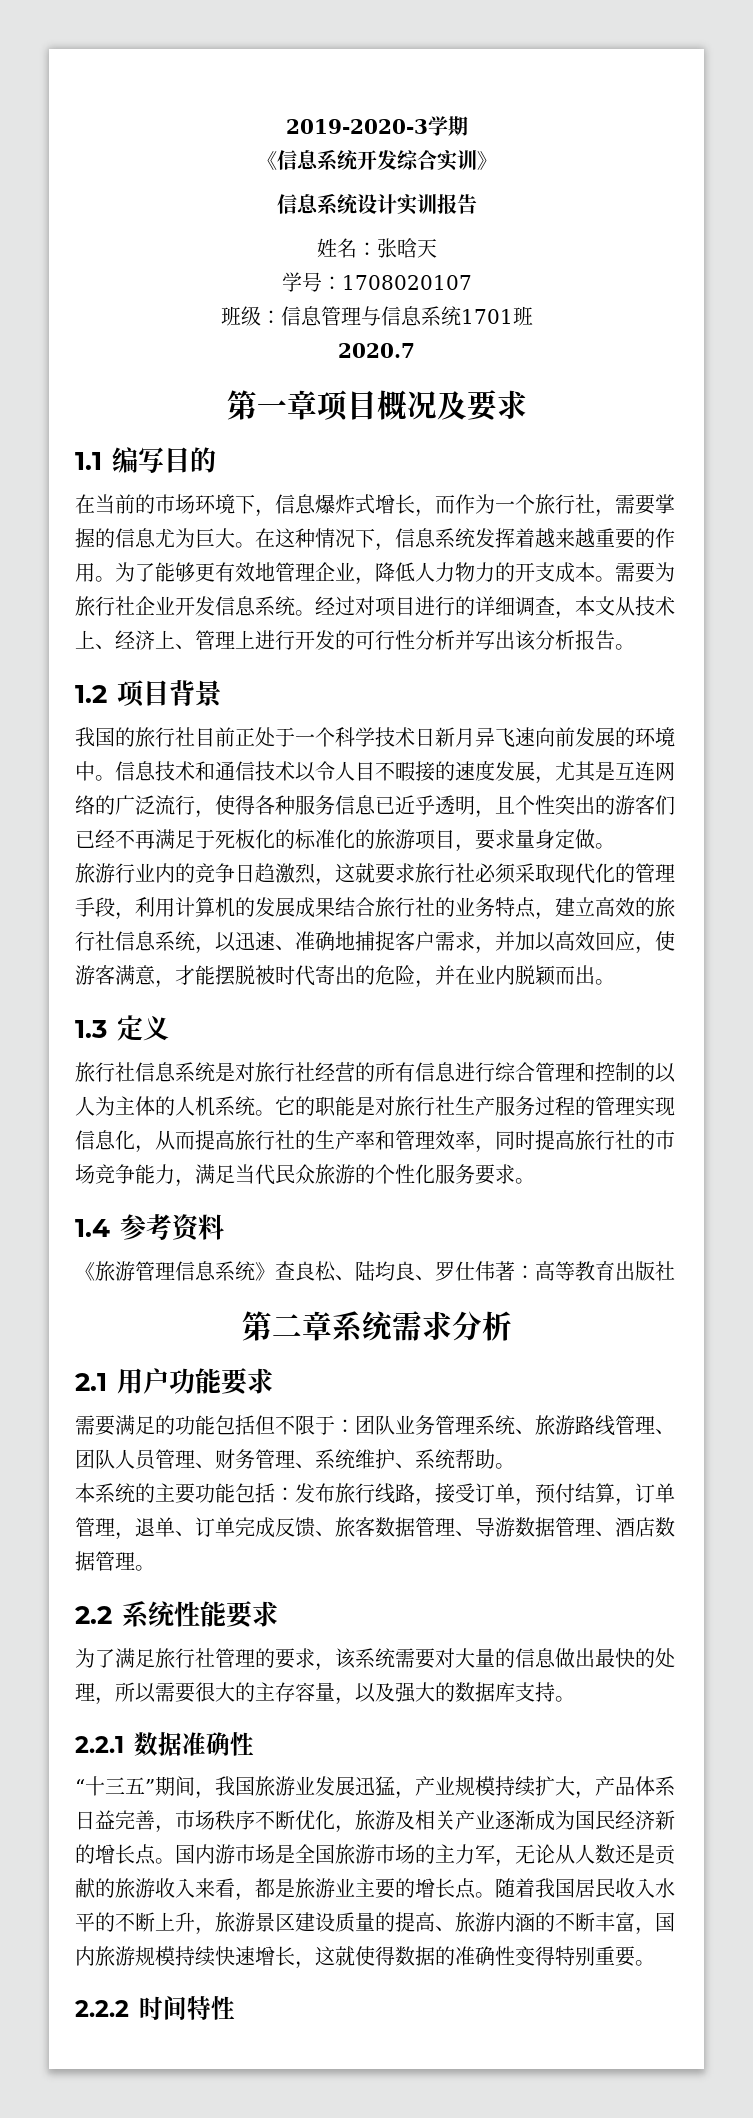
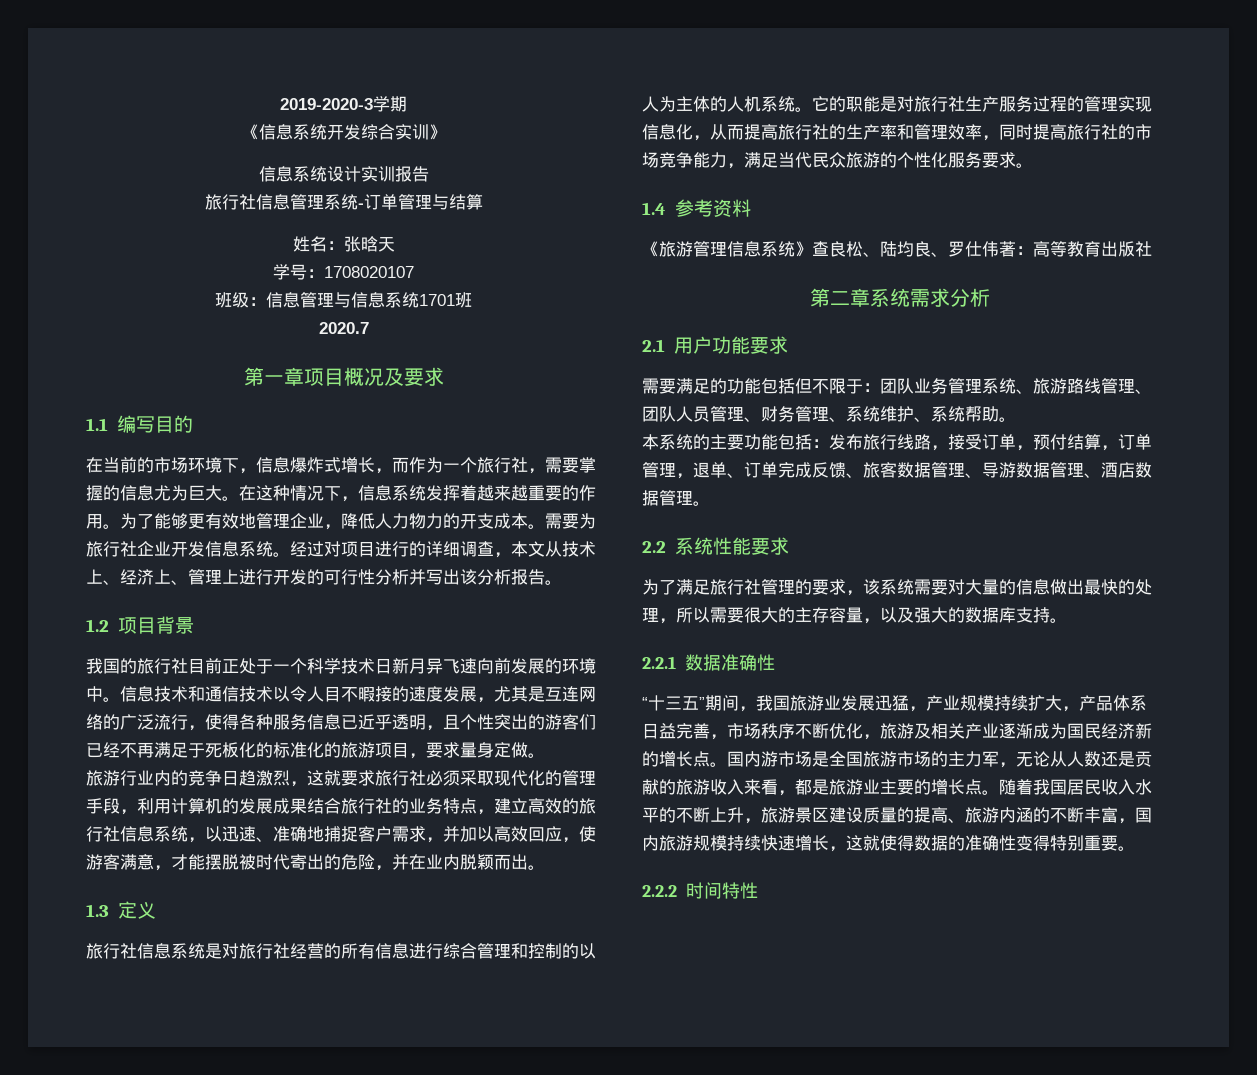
(477, 204) none -> [204,194,483,210] // 旅行社信息管理系统-订单管理与结算

